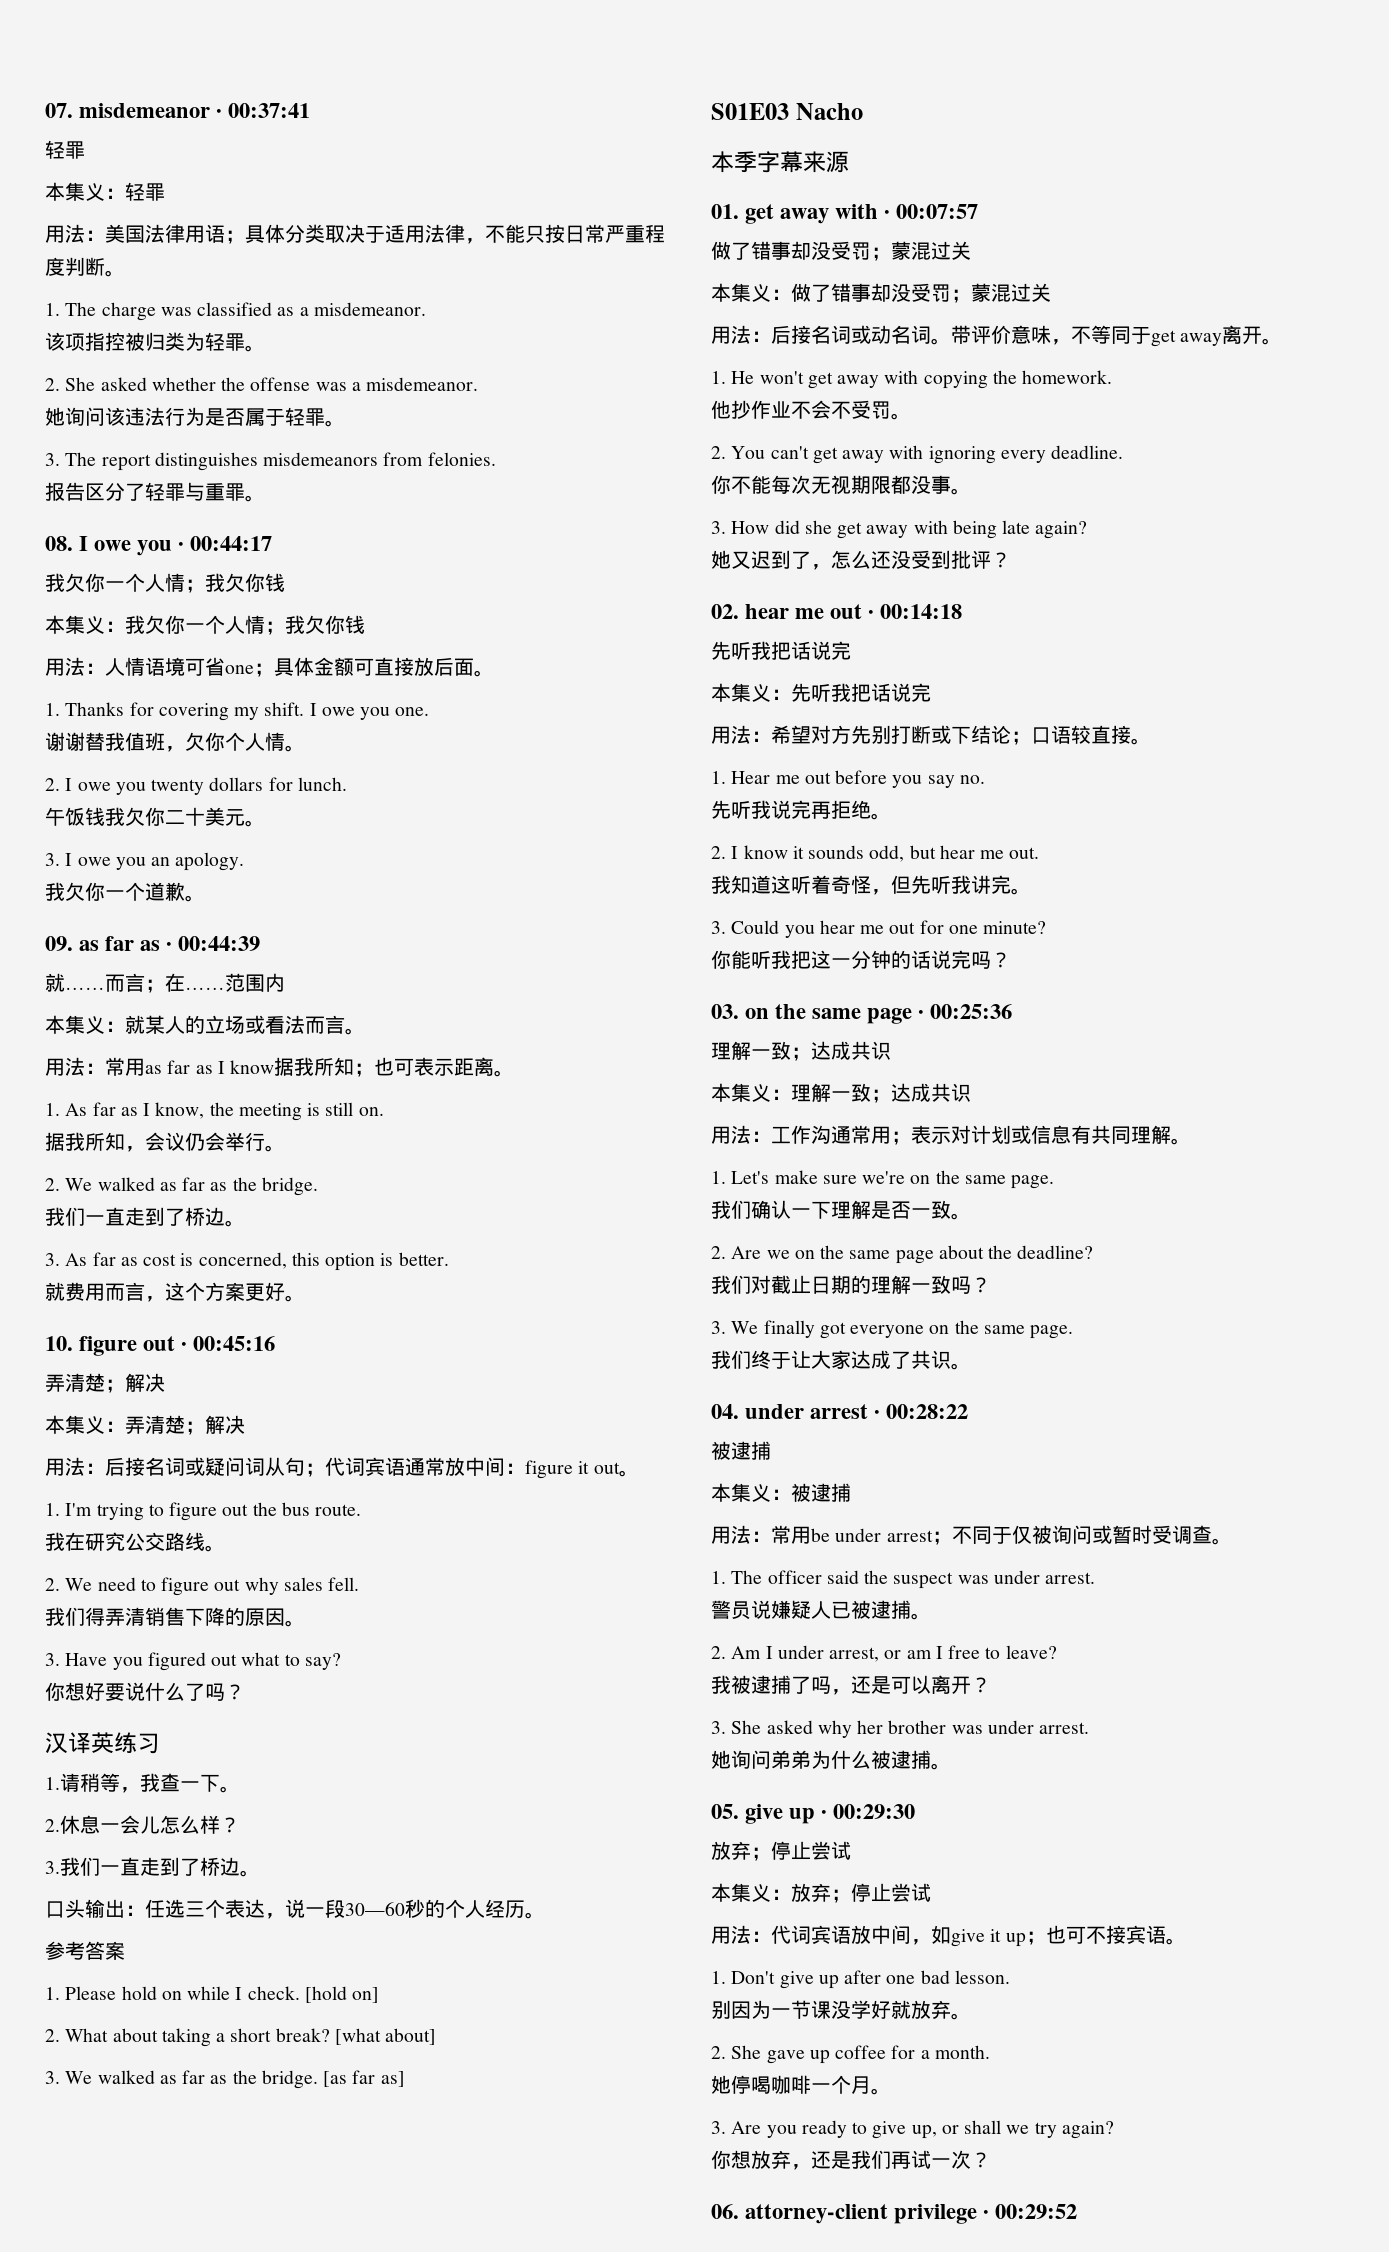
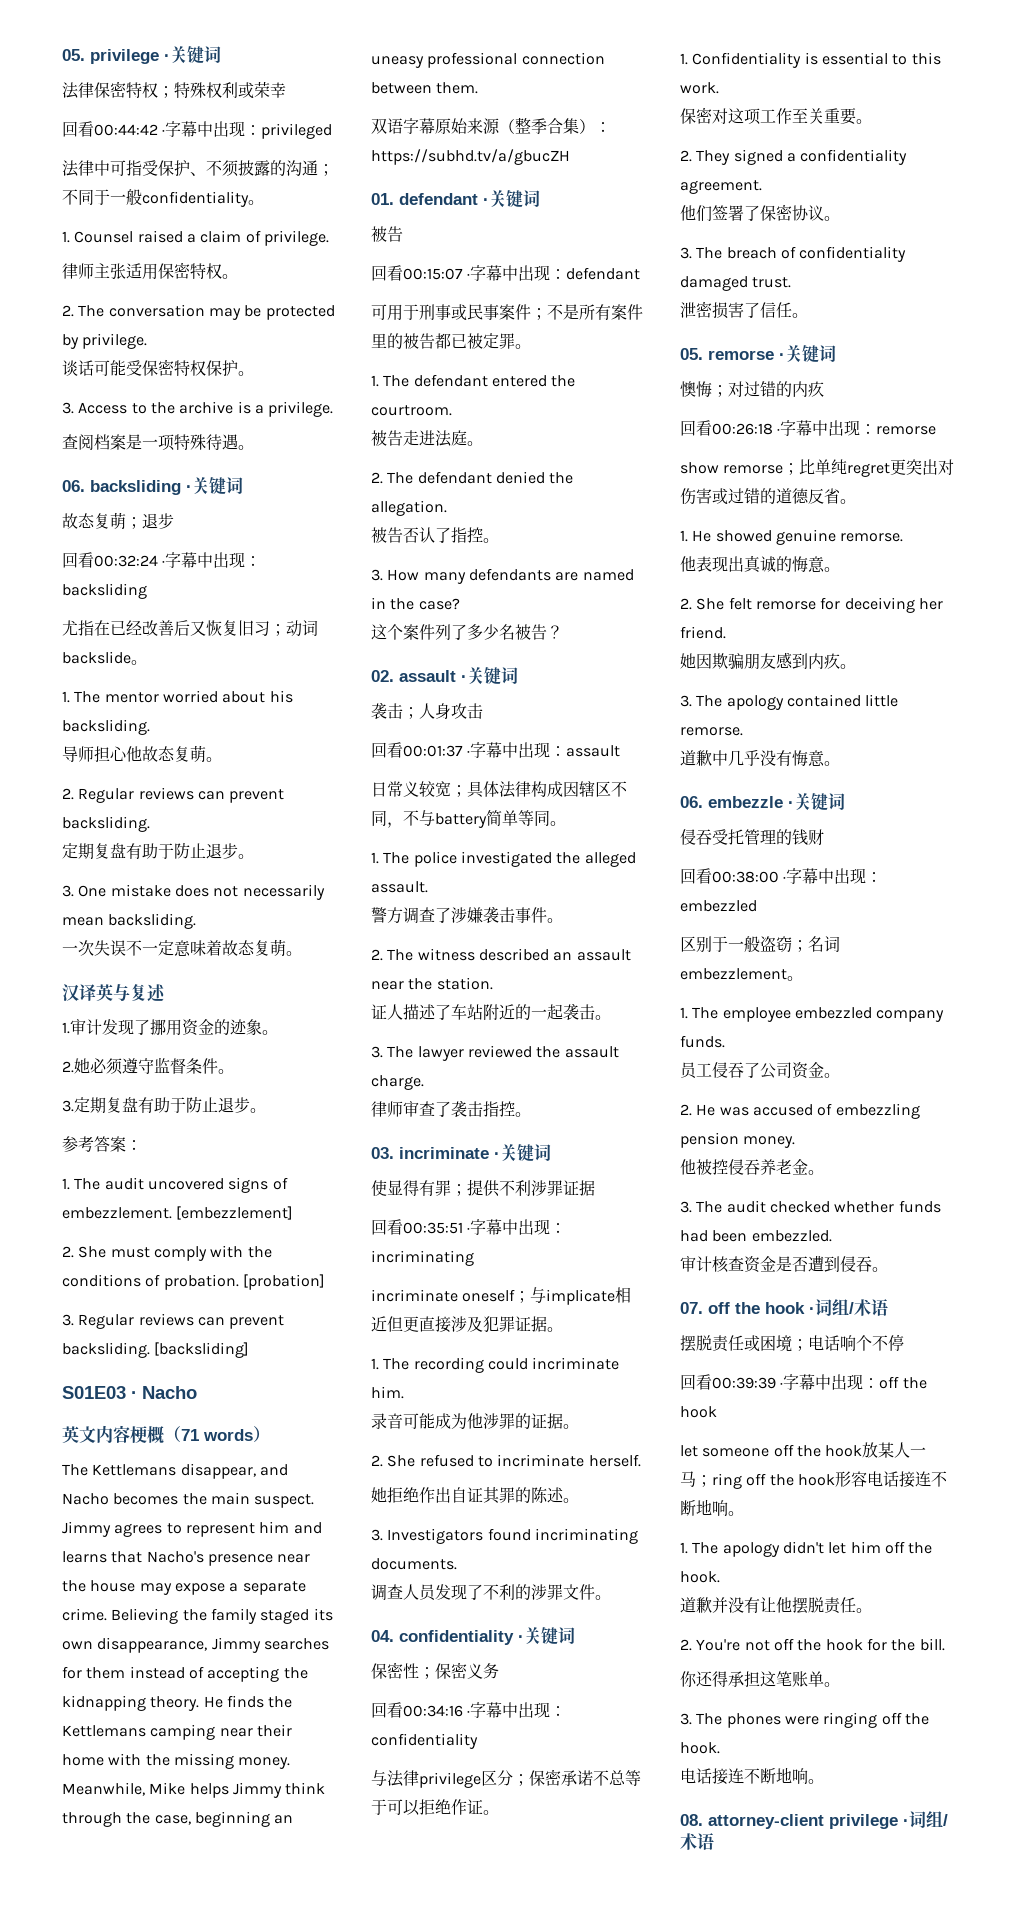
[45,103,311,118] [45,140,85,159] [45,182,165,201] [45,224,665,244] [45,257,125,277] [45,302,426,321] [45,332,265,352] [45,377,479,391] [45,407,345,427] [45,452,496,471] [45,482,265,502] [45,536,273,556] [45,573,285,593] [45,615,365,635] [45,657,494,677] [45,702,430,721] [45,732,305,752] [45,777,347,795] [45,807,265,827] [45,852,245,871] [45,882,205,902] [45,936,261,951] [45,973,285,993] [45,1015,365,1035] [45,1057,515,1077] [45,1102,384,1121] [45,1132,285,1152] [45,1177,318,1196] [45,1207,245,1227] [45,1252,449,1271] [45,1282,305,1302] [45,1336,276,1356] [45,1373,165,1393] [45,1415,245,1435] [45,1457,639,1479] [45,1502,362,1521] [45,1532,225,1552] [45,1577,360,1596] [45,1607,305,1627] [45,1652,341,1671] [45,1682,245,1701] 07. misdemeanor · 00:37:41 // 轻罪 // 本集义：轻罪 // 用法：美国法律用语；具体分类取决于适用法律，不能只按日常严重程度判断。 // 1. The charge was classified as a misdemeanor. // 该项指控被归类为轻罪。 // 2. She asked whether the offense was a misdemeanor. // 她询问该违法行为是否属于轻罪。 // 3. The report distinguishes misdemeanors from felonies. // 报告区分了轻罪与重罪。 // 08. I owe you · 00:44:17 // 我欠你一个人情；我欠你钱 // 本集义：我欠你一个人情；我欠你钱 // 用法：人情语境可省one；具体金额可直接放后面。 // 1. Thanks for covering my shift. I owe you one. // 谢谢替我值班，欠你个人情。 // 2. I owe you twenty dollars for lunch. // 午饭钱我欠你二十美元。 // 3. I owe you an apology. // 我欠你一个道歉。 // 09. as far as · 00:44:39 // 就……而言；在……范围内 // 本集义：就某人的立场或看法而言。 // 用法：常用as far as I know据我所知；也可表示距离。 // 1. As far as I know, the meeting is still on. // 据我所知，会议仍会举行。 // 2. We walked as far as the bridge. // 我们一直走到了桥边。 // 3. As far as cost is concerned, this option is better. // 就费用而言，这个方案更好。 // 10. figure out · 00:45:16 // 弄清楚；解决 // 本集义：弄清楚；解决 // 用法：后接名词或疑问词从句；代词宾语通常放中间：figure it out。 // 1. I'm trying to figure out the bus route. // 我在研究公交路线。 // 2. We need to figure out why sales fell. // 我们得弄清销售下降的原因。 // 3. Have you figured out what to say? // 你想好要说什么了吗？ -> [62,46,221,64] [62,81,286,99] [62,121,333,139] [62,160,334,177] [62,189,264,207] [62,230,329,246] [62,262,238,280] [62,304,335,320] [62,333,148,349] [62,359,254,377] [62,401,334,417] [62,434,254,451] [62,477,243,495] [62,512,174,529] [62,552,262,568] [62,583,147,599] [62,620,318,637] [62,651,147,665] [62,690,293,703] [62,719,150,735] [62,745,222,762] [62,787,285,803] [62,816,150,832] [62,842,254,859] [62,884,325,900] [62,913,197,929] [62,939,302,957] 05. privilege ·关键词 // 法律保密特权；特殊权利或荣幸 // 回看00:44:42 ·字幕中出现：privileged // 法律中可指受保护、不须披露的沟通；不同于一般confidentiality。 // 1. Counsel raised a claim of privilege. // 律师主张适用保密特权。 // 2. The conversation may be protected by privilege. // 谈话可能受保密特权保护。 // 3. Access to the archive is a privilege. // 查阅档案是一项特殊待遇。 // 06. backsliding ·关键词 // 故态复萌；退步 // 回看00:32:24 ·字幕中出现：backsliding // 尤指在已经改善后又恢复旧习；动词backslide。 // 1. The mentor worried about his backsliding. // 导师担心他故态复萌。 // 2. Regular reviews can prevent backsliding. // 定期复盘有助于防止退步。 // 3. One mistake does not necessarily mean backsliding. // 一次失误不一定意味着故态复萌。
[114,1732,160,1754] [45,1773,240,1793] [45,1815,240,1834] [45,1857,260,1877] [45,1899,525,1919] 练习 // 1.请稍等，我查一下。 // 2.休息一会儿怎么样？ // 3.我们一直走到了桥边。 // 口头输出：任选三个表达，说一段30—60秒的个人经历 -> [113,983,166,1002] [62,1018,278,1036] [62,1057,234,1075] [62,1096,250,1113] 与复述 // 1.审计发现了挪用资金的迹象。 // 2.她必须遵守监督条件。 // 3.定期复盘有助于防止退步
[45,1986,380,2003] [45,2028,437,2047] [45,2070,405,2089] // 1. Please hold on while I check. [hold on] // 2. What about taking a short break? [what about] // 3. We walked as far as the bridge. [as far as] -> [126,1140,142,1150] [62,1177,288,1193] [62,1206,294,1220] [62,1245,272,1261] [62,1274,325,1290] [62,1313,285,1329] [62,1342,250,1358] ： // 1. The audit uncovered signs of embezzlement. [embezzlement] // 2. She must comply with the conditions of probation. [probation] // 3. Regular reviews can prevent backsliding. [backsliding]
(789, 111) none -> [131,1391,137,1399] ·
[711,151,849,173] [711,204,979,224] [711,241,971,261] [711,283,1051,303] [711,325,1283,347] [711,370,1113,389] [711,400,911,420] [711,445,1124,464] [711,475,971,495] [711,520,1088,539] [711,550,1011,570] [711,604,963,619] [711,641,851,660] [711,683,931,702] [711,725,1151,745] [711,770,985,788] [711,800,891,820] [711,845,1040,862] [711,875,1031,895] [711,920,1047,938] [711,950,1011,969] [711,1004,1013,1024] [711,1041,891,1061] [711,1083,971,1103] [711,1125,1191,1145] [711,1170,1055,1189] [711,1200,971,1220] [711,1245,1094,1264] [711,1275,991,1294] [711,1320,1074,1339] [711,1350,971,1370] [711,1404,969,1419] [711,1441,771,1460] [711,1483,851,1502] [711,1525,1232,1545] [711,1570,1096,1589] [711,1600,931,1620] [711,1645,1057,1662] [711,1675,991,1695] [711,1720,1090,1738] [711,1750,951,1770] [711,1804,916,1824] [711,1841,851,1861] [711,1883,931,1903] [711,1925,1186,1947] [711,1970,1010,1989] [711,2000,971,2020] [711,2045,990,2064] [711,2075,891,2095] [711,2120,1114,2139] [711,2150,991,2170] [711,2204,1078,2224] 本季字幕来源 // 01. get away with · 00:07:57 // 做了错事却没受罚；蒙混过关 // 本集义：做了错事却没受罚；蒙混过关 // 用法：后接名词或动名词。带评价意味，不等同于get away离开。 // 1. He won't get away with copying the homework. // 他抄作业不会不受罚。 // 2. You can't get away with ignoring every deadline. // 你不能每次无视期限都没事。 // 3. How did she get away with being late again? // 她又迟到了，怎么还没受到批评？ // 02. hear me out · 00:14:18 // 先听我把话说完 // 本集义：先听我把话说完 // 用法：希望对方先别打断或下结论；口语较直接。 // 1. Hear me out before you say no. // 先听我说完再拒绝。 // 2. I know it sounds odd, but hear me out. // 我知道这听着奇怪，但先听我讲完。 // 3. Could you hear me out for one minute? // 你能听我把这一分钟的话说完吗？ // 03. on the same page · 00:25:36 // 理解一致；达成共识 // 本集义：理解一致；达成共识 // 用法：工作沟通常用；表示对计划或信息有共同理解。 // 1. Let's make sure we're on the same page. // 我们确认一下理解是否一致。 // 2. Are we on the same page about the deadline? // 我们对截止日期的理解一致吗？ // 3. We finally got everyone on the same page. // 我们终于让大家达成了共识。 // 04. under arrest · 00:28:22 // 被逮捕 // 本集义：被逮捕 // 用法：常用be under arrest；不同于仅被询问或暂时受调查。 // 1. The officer said the suspect was under arrest. // 警员说嫌疑人已被逮捕。 // 2. Am I under arrest, or am I free to leave? // 我被逮捕了吗，还是可以离开？ // 3. She asked why her brother was under arrest. // 她询问弟弟为什么被逮捕。 // 05. give up · 00:29:30 // 放弃；停止尝试 // 本集义：放弃；停止尝试 // 用法：代词宾语放中间，如give it up；也可不接宾语。 // 1. Don't give up after one bad lesson. // 别因为一节课没学好就放弃。 // 2. She gave up coffee for a month. // 她停喝咖啡一个月。 // 3. Are you ready to give up, or shall we try again? // 你想放弃，还是我们再试一次？ // 06. attorney-client privilege · 00:29:52 -> [62,1425,270,1444] [62,1463,288,1479] [62,1492,315,1508] [62,1521,322,1537] [62,1551,311,1566] [62,1580,306,1595] [62,1608,333,1624] [62,1637,329,1653] [62,1666,308,1682] [62,1695,293,1711] [62,1724,292,1740] [62,1753,291,1769] [62,1782,326,1798] [62,1811,294,1827] [371,52,605,68] [371,82,479,94] [371,117,611,134] [371,149,570,165] [371,190,540,208] [371,226,403,242] [371,265,641,281] [371,304,643,321] [371,333,531,349] [371,374,576,387] [371,405,452,416] [371,430,483,447] [371,471,574,484] [371,500,447,516] [371,527,499,543] [371,568,634,584] [371,597,460,610] [371,624,563,640] [371,667,518,685] [371,703,483,720] [371,742,621,758] [371,781,627,798] [371,810,566,828] [371,851,636,867] [371,881,428,893] [371,907,563,924] [371,948,631,961] [371,977,493,990] [371,1004,611,1021] [371,1045,619,1061] [371,1075,424,1090] [371,1100,531,1118] [371,1144,551,1162] [371,1179,595,1197] [371,1219,567,1235] [371,1250,474,1266] [371,1287,632,1305] [371,1316,563,1333] [371,1357,620,1373] [371,1386,404,1399] [371,1413,579,1429] [371,1454,641,1467] [371,1487,579,1504] [371,1528,638,1544] [371,1558,457,1570] [371,1584,611,1601] [371,1627,575,1645] [371,1662,499,1679] [371,1702,567,1718] [371,1733,478,1749] [371,1769,641,1788] [371,1799,499,1816] [680,52,941,68] [680,82,719,94] [680,107,872,125] [680,149,908,165] [680,180,762,194] [680,204,840,222] [680,246,907,262] [680,276,792,291] [680,301,808,319] [680,345,836,363] [680,381,824,397] [680,420,937,436] [680,459,955,477] [680,488,856,505] [680,529,904,545] [680,555,840,573] [680,597,943,613] [680,626,726,639] [680,652,856,669] [680,694,899,710] [680,727,743,736] [680,750,840,767] [680,793,845,811] [680,829,824,846] [680,868,883,884] [680,900,757,912] [680,936,840,953] [680,968,803,981] [680,1007,945,1022] [680,1035,725,1048] [680,1062,840,1079] [680,1103,920,1119] [680,1132,796,1148] [680,1159,824,1175] [680,1200,941,1213] [680,1230,832,1242] [680,1255,888,1273] [680,1299,888,1316] [680,1334,904,1352] [680,1374,927,1390] [680,1406,717,1418] [680,1442,927,1458] [680,1471,947,1489] [680,1499,744,1516] [680,1541,933,1557] [680,1571,720,1583] [680,1597,872,1614] [680,1638,945,1651] [680,1671,840,1687] [680,1712,929,1728] [680,1742,720,1754] [680,1767,824,1785] [680,1811,948,1829] [680,1833,714,1850] 英文内容梗概（71 words） // The Kettlemans disappear, and Nacho becomes the main suspect. Jimmy agrees to represent him and learns that Nacho's presence near the house may expose a separate crime. Believing the family staged its own disappearance, Jimmy searches for them instead of accepting the kidnapping theory. He finds the Kettlemans camping near their home with the missing money. Meanwhile, Mike helps Jimmy think through the case, beginning an uneasy professional connection between them. // 双语字幕原始来源（整季合集）：https://subhd.tv/a/gbucZH // 01. defendant ·关键词 // 被告 // 回看00:15:07 ·字幕中出现：defendant // 可用于刑事或民事案件；不是所有案件里的被告都已被定罪。 // 1. The defendant entered the courtroom. // 被告走进法庭。 // 2. The defendant denied the allegation. // 被告否认了指控。 // 3. How many defendants are named in the case? // 这个案件列了多少名被告？ // 02. assault ·关键词 // 袭击；人身攻击 // 回看00:01:37 ·字幕中出现：assault // 日常义较宽；具体法律构成因辖区不同，不与battery简单等同。 // 1. The police investigated the alleged assault. // 警方调查了涉嫌袭击事件。 // 2. The witness described an assault near the station. // 证人描述了车站附近的一起袭击。 // 3. The lawyer reviewed the assault charge. // 律师审查了袭击指控。 // 03. incriminate ·关键词 // 使显得有罪；提供不利涉罪证据 // 回看00:35:51 ·字幕中出现：incriminating // incriminate oneself；与implicate相近但更直接涉及犯罪证据。 // 1. The recording could incriminate him. // 录音可能成为他涉罪的证据。 // 2. She refused to incriminate herself. // 她拒绝作出自证其罪的陈述。 // 3. Investigators found incriminating documents. // 调查人员发现了不利的涉罪文件。 // 04. confidentiality ·关键词 // 保密性；保密义务 // 回看00:34:16 ·字幕中出现：confidentiality // 与法律privilege区分；保密承诺不总等于可以拒绝作证。 // 1. Confidentiality is essential to this work. // 保密对这项工作至关重要。 // 2. They signed a confidentiality agreement. // 他们签署了保密协议。 // 3. The breach of confidentiality damaged trust. // 泄密损害了信任。 // 05. remorse ·关键词 // 懊悔；对过错的内疚 // 回看00:26:18 ·字幕中出现：remorse // show remorse；比单纯regret更突出对伤害或过错的道德反省。 // 1. He showed genuine remorse. // 他表现出真诚的悔意。 // 2. She felt remorse for deceiving her friend. // 她因欺骗朋友感到内疚。 // 3. The apology contained little remorse. // 道歉中几乎没有悔意。 // 06. embezzle ·关键词 // 侵吞受托管理的钱财 // 回看00:38:00 ·字幕中出现：embezzled // 区别于一般盗窃；名词embezzlement。 // 1. The employee embezzled company funds. // 员工侵吞了公司资金。 // 2. He was accused of embezzling pension money. // 他被控侵吞养老金。 // 3. The audit checked whether funds had been embezzled. // 审计核查资金是否遭到侵吞。 // 07. off the hook ·词组/术语 // 摆脱责任或困境；电话响个不停 // 回看00:39:39 ·字幕中出现：off the hook // let someone off the hook放某人一马；ring off the hook形容电话接连不断地响。 // 1. The apology didn't let him off the hook. // 道歉并没有让他摆脱责任。 // 2. You're not off the hook for the bill. // 你还得承担这笔账单。 // 3. The phones were ringing off the hook. // 电话接连不断地响。 // 08. attorney-client privilege ·词组/术语

